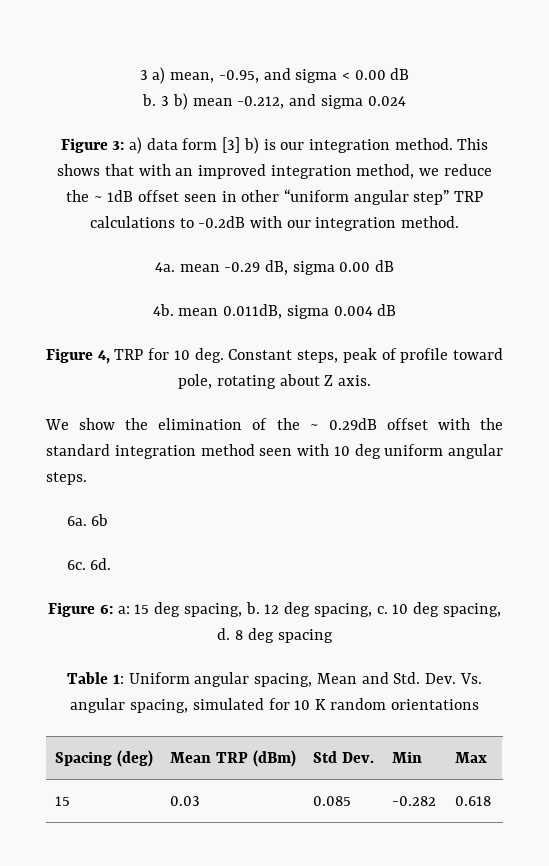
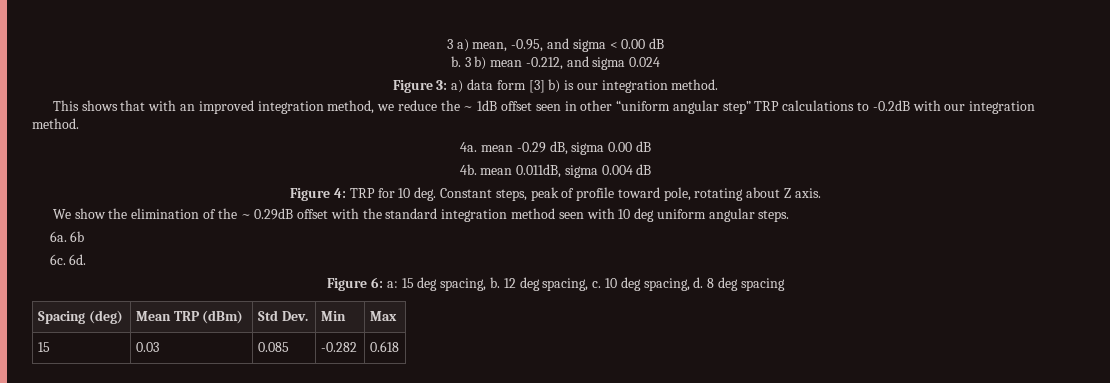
(453, 144) none -> (719, 84) //
[97,350,110,364] 4, -> [334,188,347,198] 4:
[67,672,482,687] [70,698,479,713] // Table 1: Uniform angular spacing, Mean and Std. Dev. Vs. angular spacing, simulated for 10 K random orientations -> (785, 284) none

